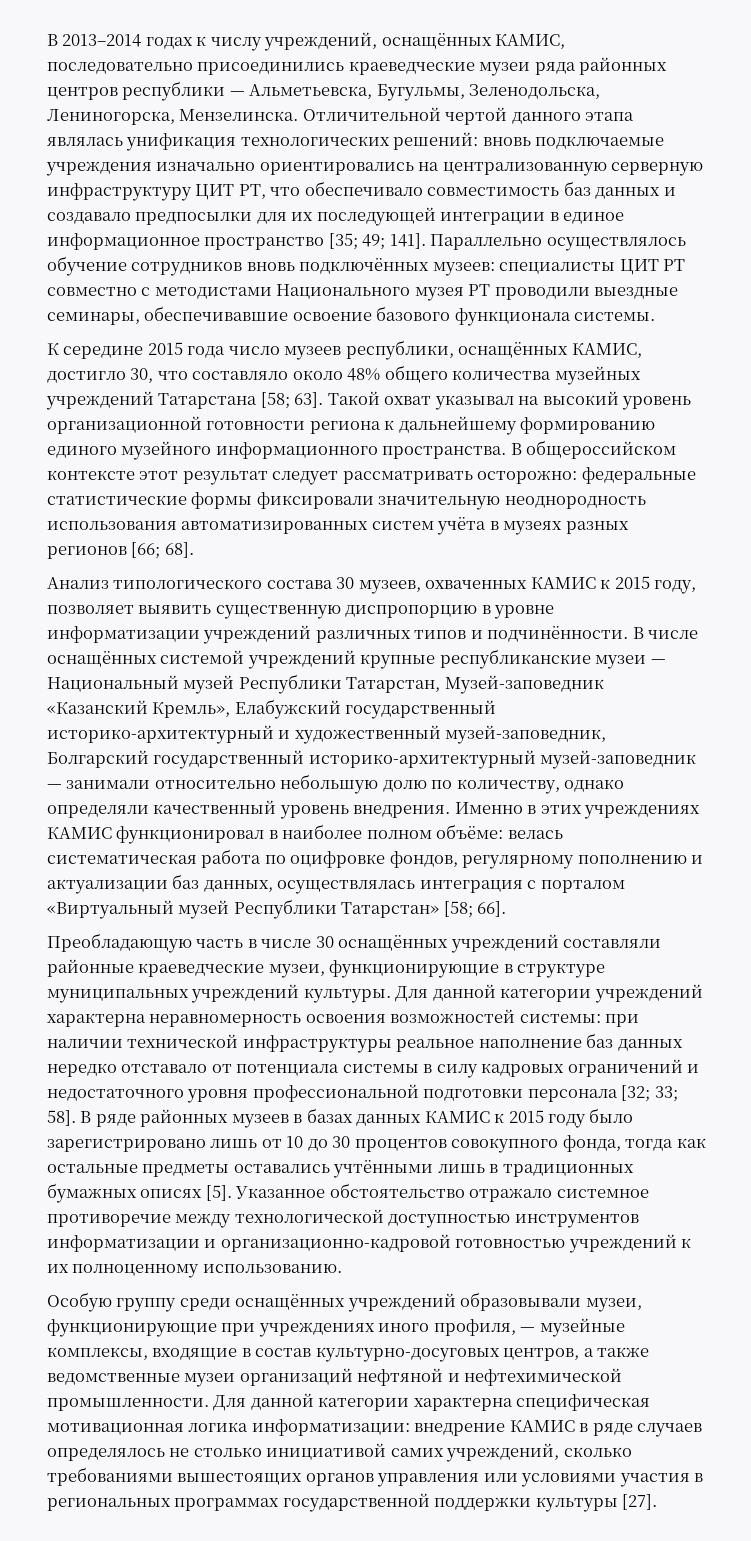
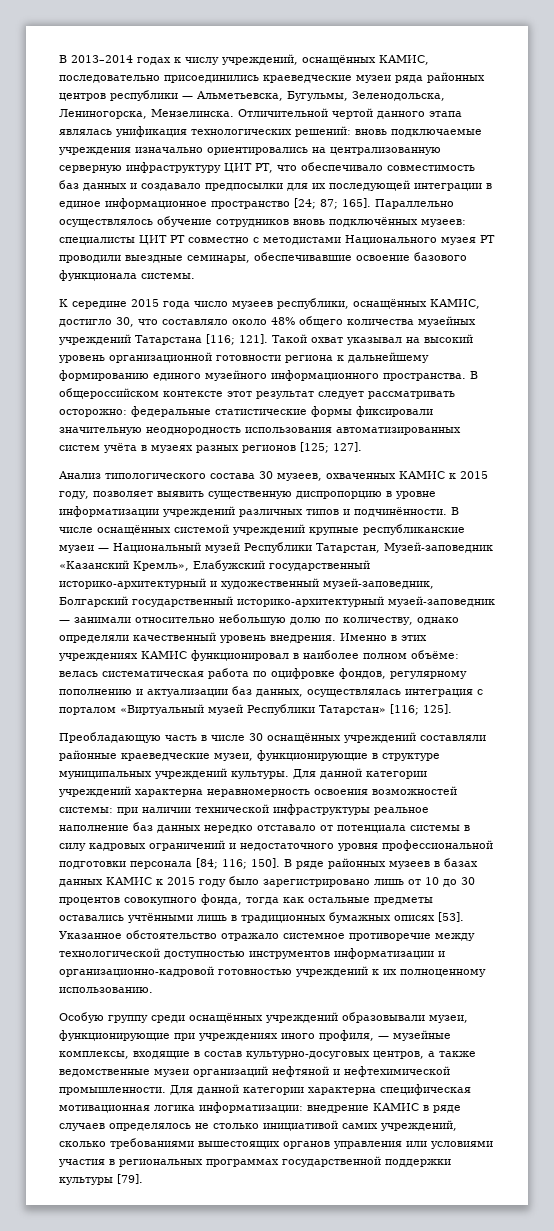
[328,233,426,250] [35; 49; 141]. -> [294,198,371,209] [24; 87; 165].
[260,392,324,409] [58; 63]. -> [206,334,268,345] [116; 121].
[131,542,194,559] [66; 68]. -> [300,442,362,453] [125; 127].
[443,901,507,918] [58; 66]. -> [390,704,452,715] [116; 125].
[621,1085,678,1102] [47,1110,76,1126] [32; 33; 58]. -> [196,858,280,869] [84; 116; 150].
[205,1185,232,1201] [5]. -> [438,912,464,922] [53].
[622,1494,658,1510] [27]. -> [117,1174,143,1184] [79].

